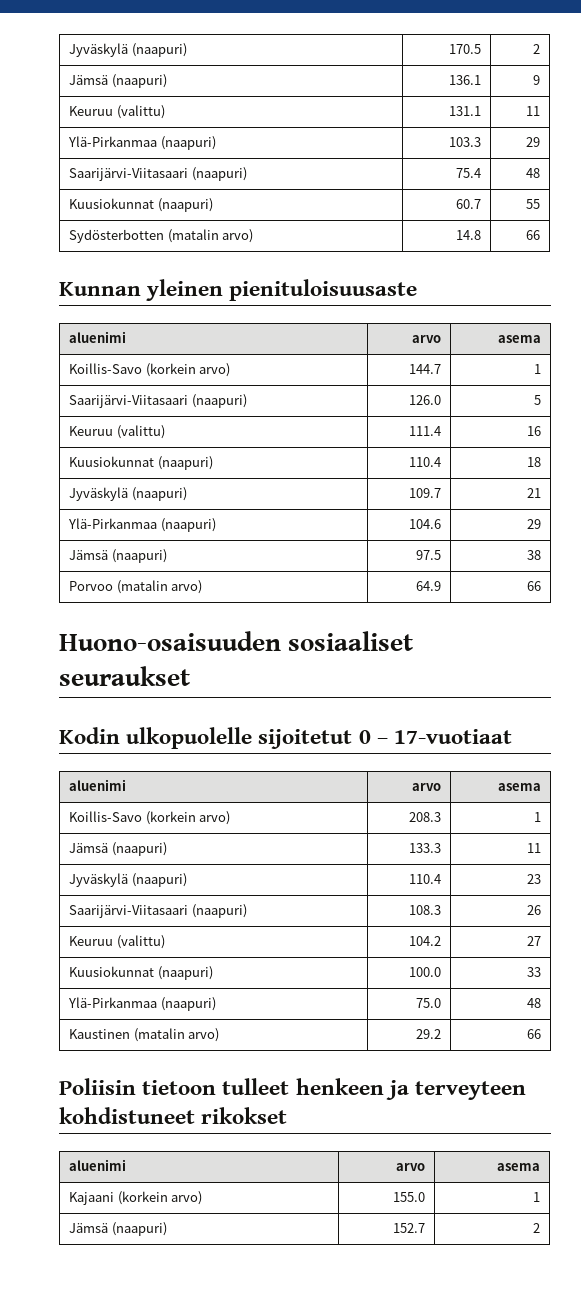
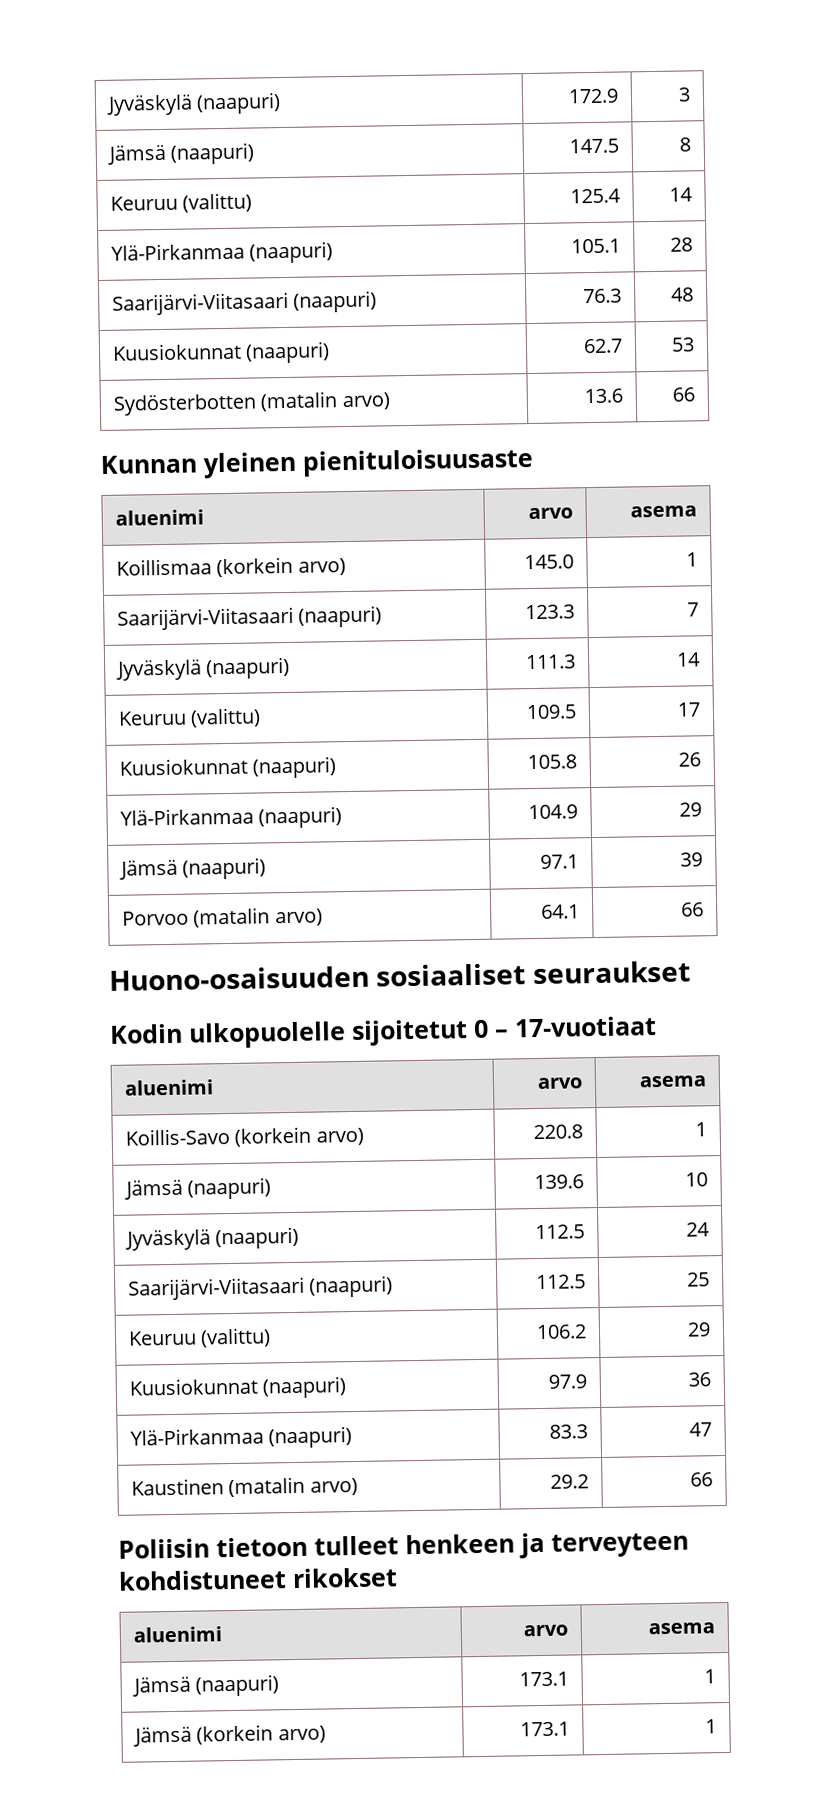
[69,43,187,57] [448,44,481,54] [532,44,540,54] [69,74,167,88] [448,75,481,85] [532,75,540,85] [69,105,165,119] [448,106,481,116] [525,106,540,116] [68,136,216,150] [448,137,481,147] [525,137,540,147] [69,167,247,181] [455,168,481,178] Jyväskylä (naapuri) | 170.5 | 2 // Jämsä (naapuri) | 136.1 | 9 // Keuruu (valittu) | 131.1 | 11 // Ylä-Pirkanmaa (naapuri) | 103.3 | 29 // Saarijärvi-Viitasaari (naapuri) | 75.4 -> [106,92,282,116] [567,88,619,104] [677,87,691,102] [107,142,255,165] [568,138,619,154] [678,137,691,152] [110,192,253,213] [569,188,621,204] [668,187,693,202] [111,241,334,264] [570,238,621,254] [669,237,693,252] [112,290,378,316] [582,288,622,304] Jyväskylä (naapuri) | 172.9 | 3 // Jämsä (naapuri) | 147.5 | 8 // Keuruu (valittu) | 125.4 | 14 // Ylä-Pirkanmaa (naapuri) | 105.1 | 28 // Saarijärvi-Viitasaari (naapuri) | 76.3
[455,199,481,209] [525,199,540,209] 60.7 | 55 -> [582,338,623,354] [670,337,695,352] 62.7 | 53
[455,230,481,240] 14.8 -> [583,388,623,404] 13.6
[69,363,231,377] [408,364,441,374] Koillis-Savo (korkein arvo) | 144.7 -> [116,556,346,578] [523,554,574,570] Koillismaa (korkein arvo) | 145.0
[408,395,441,405] [533,395,541,405] [69,425,165,439] [408,426,441,436] [526,426,541,436] [69,456,213,470] [408,457,441,467] [526,457,541,467] [69,487,187,501] [408,488,441,498] [526,488,541,498] [68,518,216,532] [408,519,441,529] 126.0 | 5 // Keuruu (valittu) | 111.4 | 16 // Kuusiokunnat (naapuri) | 110.4 | 18 // Jyväskylä (naapuri) | 109.7 | 21 // Ylä-Pirkanmaa (naapuri) | 104.6 -> [524,604,575,620] [686,602,699,617] [116,656,291,681] [525,654,576,670] [675,652,701,667] [118,707,262,728] [525,704,577,720] [676,702,701,717] [119,756,337,779] [526,754,577,770] [677,752,701,767] [120,806,343,829] [527,804,578,820] 123.3 | 7 // Jyväskylä (naapuri) | 111.3 | 14 // Keuruu (valittu) | 109.5 | 17 // Kuusiokunnat (naapuri) | 105.8 | 26 // Ylä-Pirkanmaa (naapuri) | 104.9
[415,550,441,560] [526,550,541,560] 97.5 | 38 -> [539,854,579,869] [679,852,703,867] 97.1 | 39
[415,581,441,591] 64.9 -> [540,904,580,919] 64.1
[408,812,441,822] [533,812,541,822] [69,842,167,856] [408,843,441,853] [526,843,541,853] [69,873,187,887] [408,874,441,884] [526,874,541,884] [69,904,247,918] [408,905,441,915] [526,905,541,915] [69,935,165,949] [408,936,441,946] [526,936,541,946] [69,966,213,980] [408,967,441,977] [526,967,541,977] [68,997,216,1011] [415,998,441,1008] [526,998,541,1008] 208.3 | 1 // Jämsä (naapuri) | 133.3 | 11 // Jyväskylä (naapuri) | 110.4 | 23 // Saarijärvi-Viitasaari (naapuri) | 108.3 | 26 // Keuruu (valittu) | 104.2 | 27 // Kuusiokunnat (naapuri) | 100.0 | 33 // Ylä-Pirkanmaa (naapuri) | 75.0 | 48 -> [532,1124,583,1140] [694,1122,707,1137] [124,1177,272,1200] [533,1174,584,1190] [684,1172,708,1187] [125,1226,300,1251] [534,1224,585,1240] [685,1222,710,1237] [128,1275,394,1301] [535,1274,586,1290] [686,1272,710,1287] [128,1327,272,1348] [535,1324,587,1340] [686,1322,711,1337] [129,1376,348,1399] [547,1374,587,1389] [687,1372,711,1387] [130,1426,353,1449] [548,1424,588,1439] [688,1422,712,1437] 220.8 | 1 // Jämsä (naapuri) | 139.6 | 10 // Jyväskylä (naapuri) | 112.5 | 24 // Saarijärvi-Viitasaari (naapuri) | 112.5 | 25 // Keuruu (valittu) | 106.2 | 29 // Kuusiokunnat (naapuri) | 97.9 | 36 // Ylä-Pirkanmaa (naapuri) | 83.3 | 47
[69,1191,203,1205] [392,1192,425,1202] [532,1192,540,1202] [69,1222,167,1236] [392,1223,425,1233] [532,1223,540,1233] Kajaani (korkein arvo) | 155.0 | 1 // Jämsä (naapuri) | 152.7 | 2 -> [132,1674,280,1697] [518,1671,569,1687] [703,1669,716,1684] [133,1724,326,1747] [519,1721,570,1737] [704,1719,717,1734] Jämsä (naapuri) | 173.1 | 1 // Jämsä (korkein arvo) | 173.1 | 1

